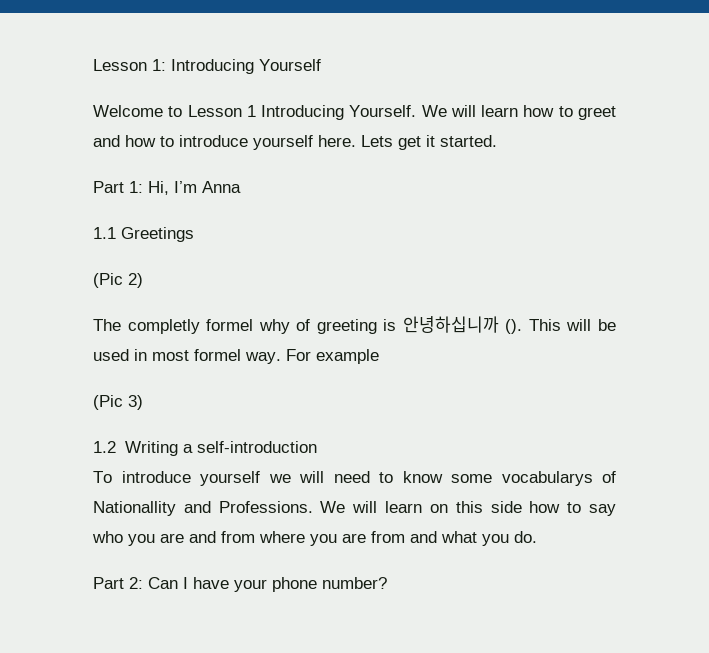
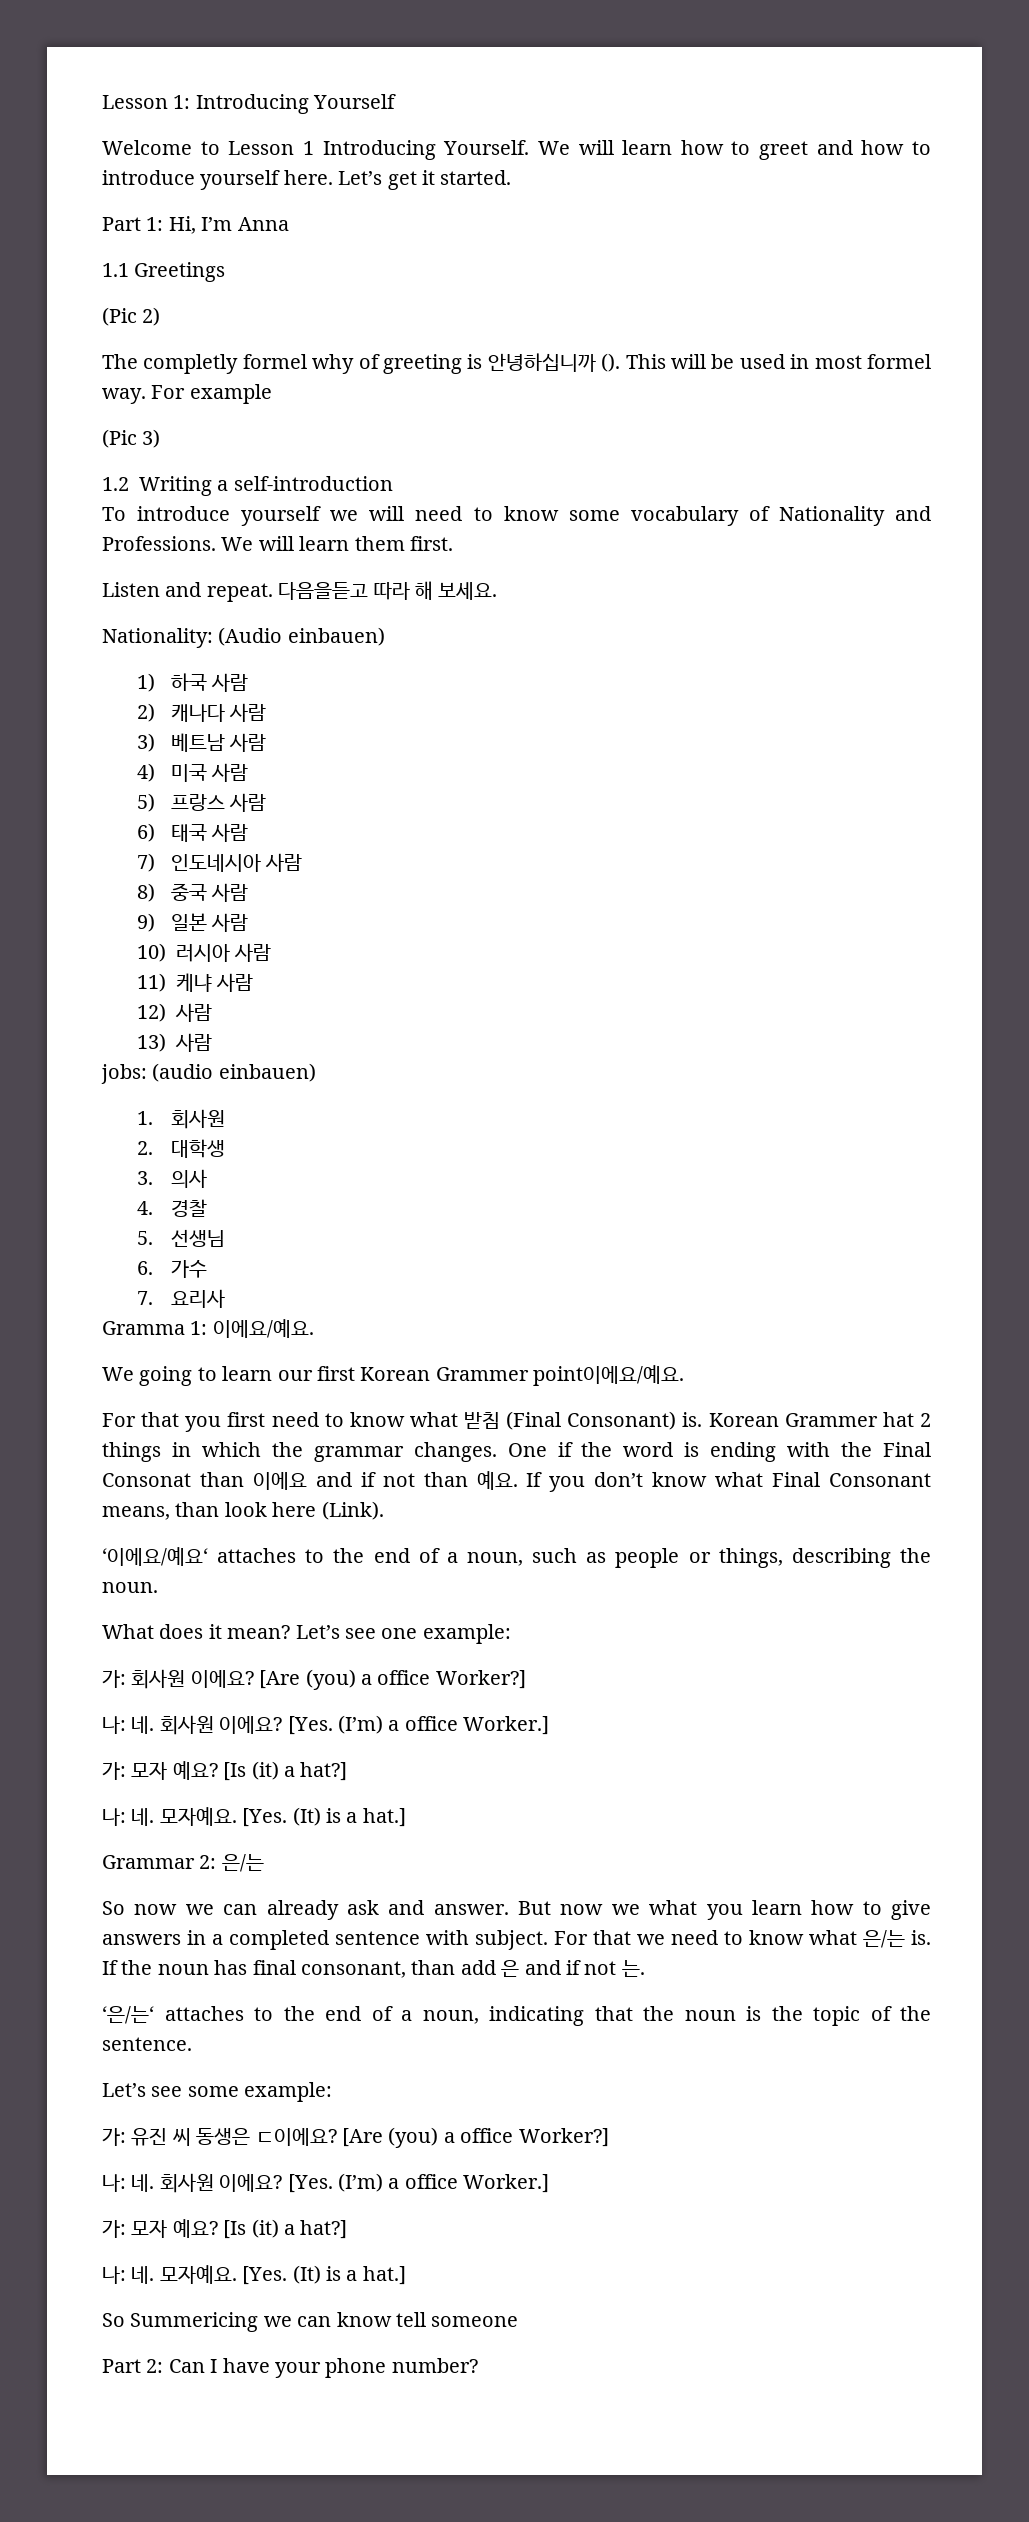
[361,135,393,147] Lets -> [338,171,383,185] Let’s
[501,471,616,486] [93,501,176,516] vocabularys of Nationallity -> [630,506,885,526] vocabulary of Nationality
[429,501,616,516] [92,531,537,546] on this side how to say who you are and from where you are from and what you do. -> [354,536,453,551] [102,581,498,602] [102,627,385,648] [136,673,249,692] [136,703,267,722] [136,733,267,752] [136,763,249,782] [136,793,267,812] [136,823,249,842] [136,853,303,872] [136,883,249,902] [136,913,249,932] [136,943,271,962] [136,973,253,992] [136,1003,212,1022] [136,1033,212,1052] [101,1063,316,1084] [136,1109,226,1129] [136,1139,226,1158] [136,1169,208,1188] [136,1199,208,1217] [136,1229,226,1247] [136,1260,208,1278] [136,1289,226,1308] [102,1319,314,1338] [102,1365,685,1386] [102,1411,931,1432] [102,1442,932,1462] [102,1471,932,1492] [102,1501,384,1520] [102,1547,931,1568] [102,1582,158,1593] [102,1624,511,1644] [102,1669,526,1690] [102,1715,550,1735] [102,1761,348,1781] [102,1807,406,1827] [102,1854,264,1872] [102,1900,931,1920] [102,1930,931,1950] [102,1960,645,1978] [102,2006,931,2026] [102,2037,192,2051] [102,2082,333,2102] [102,2127,609,2148] [102,2173,550,2193] [102,2219,348,2239] [102,2265,406,2285] [102,2312,519,2332] them first. // Listen and repeat. 다음을듣고 따라 해 보세요. // Nationality: (Audio einbauen) // 1) 하국 사람 // 2) 캐나다 사람 // 3) 베트남 사람 // 4) 미국 사람 // 5) 프랑스 사람 // 6) 태국 사람 // 7) 인도네시아 사람 // 8) 중국 사람 // 9) 일본 사람 // 10) 러시아 사람 // 11) 케냐 사람 // 12) 사람 // 13) 사람 // jobs: (audio einbauen) // 1. 회사원 // 2. 대학생 // 3. 의사 // 4. 경찰 // 5. 선생님 // 6. 가수 // 7. 요리사 // Gramma 1: 이에요/예요. // We going to learn our first Korean Grammer point이에요/예요. // For that you first need to know what 받침 (Final Consonant) is. Korean Grammer hat 2 things in which the grammar changes. One if the word is ending with the Final Consonat than 이에요 and if not than 예요. If you don’t know what Final Consonant means, than look here (Link). // ‘이에요/예요‘ attaches to the end of a noun, such as people or things, describing the noun. // What does it mean? Let’s see one example: // 가: 회사원 이에요? [Are (you) a office Worker?] // 나: 네. 회사원 이에요? [Yes. (I’m) a office Worker.] // 가: 모자 예요? [Is (it) a hat?] // 나: 네. 모자예요. [Yes. (It) is a hat.] // Grammar 2: 은/는 // So now we can already ask and answer. But now we what you learn how to give answers in a completed sentence with subject. For that we need to know what 은/는 is. If the noun has final consonant, than add 은 and if not 는. // ‘은/는‘ attaches to the end of a noun, indicating that the noun is the topic of the sentence. // Let’s see some example: // 가: 유진 씨 동생은 ㄷ이에요? [Are (you) a office Worker?] // 나: 네. 회사원 이에요? [Yes. (I’m) a office Worker.] // 가: 모자 예요? [Is (it) a hat?] // 나: 네. 모자예요. [Yes. (It) is a hat.] // So Summericing we can know tell someone

